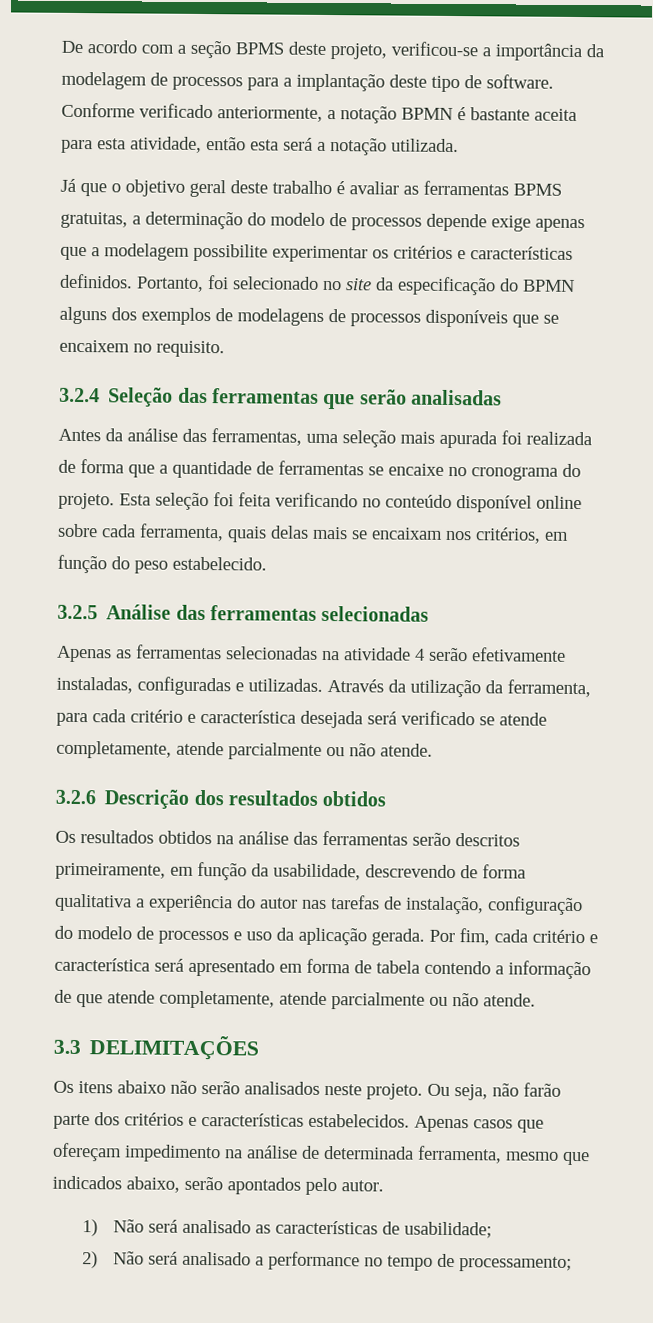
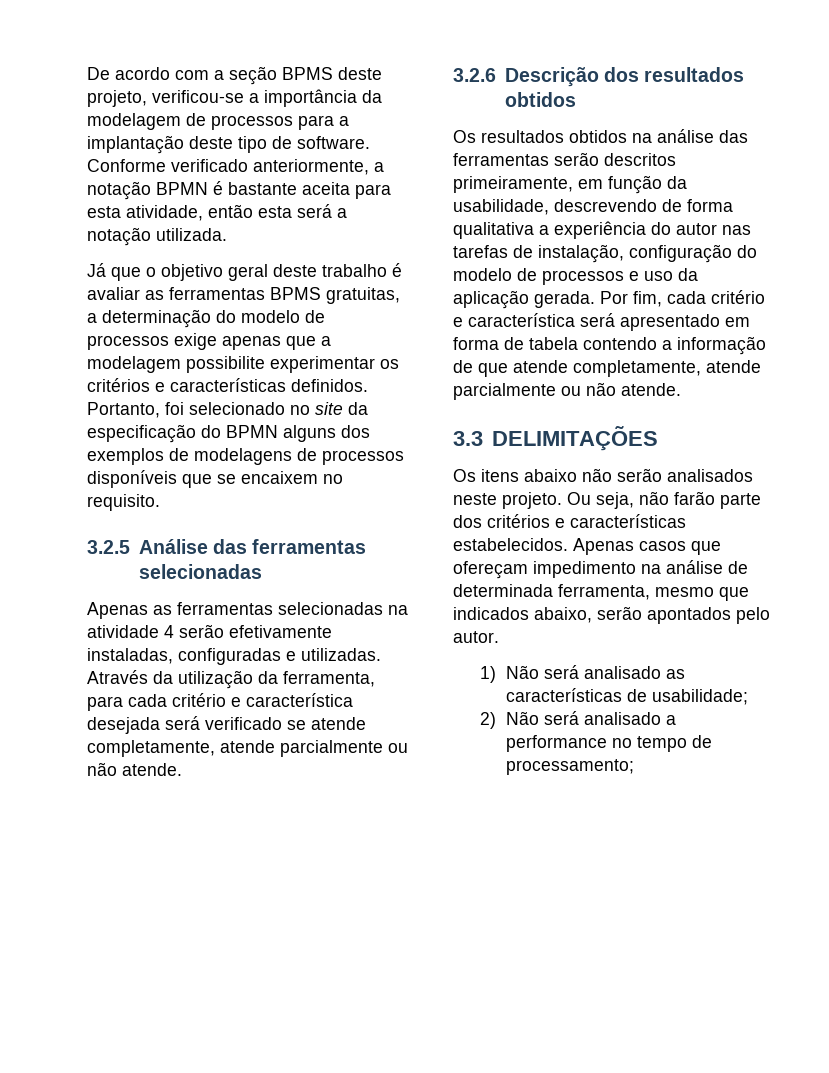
[426,213,487,232] depende -> (169, 342) none
[59,387,503,410] [58,428,592,449] [58,459,581,481] [58,492,582,513] [57,523,569,544] [57,554,267,574] // 3.2.4 Seleção das ferramentas que serão analisadas // Antes da análise das ferramentas, uma seleção mais apurada foi realizada de forma que a quantidade de ferramentas se encaixe no cronograma do projeto. Esta seleção foi feita verificando no conteúdo disponível online sobre cada ferramenta, quais delas mais se encaixam nos critérios, em função do peso estabelecido. -> (160, 502) none

